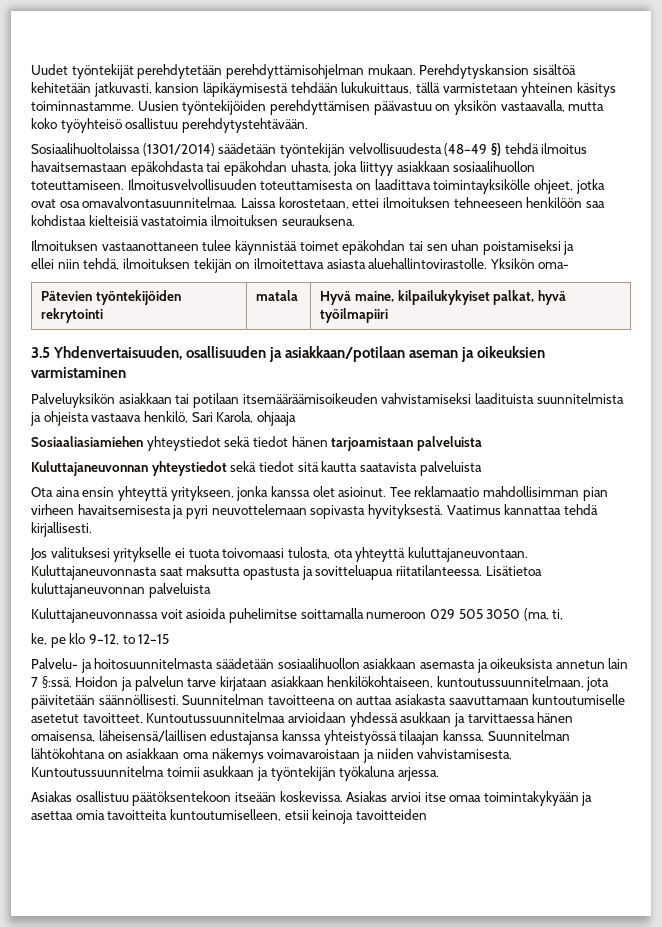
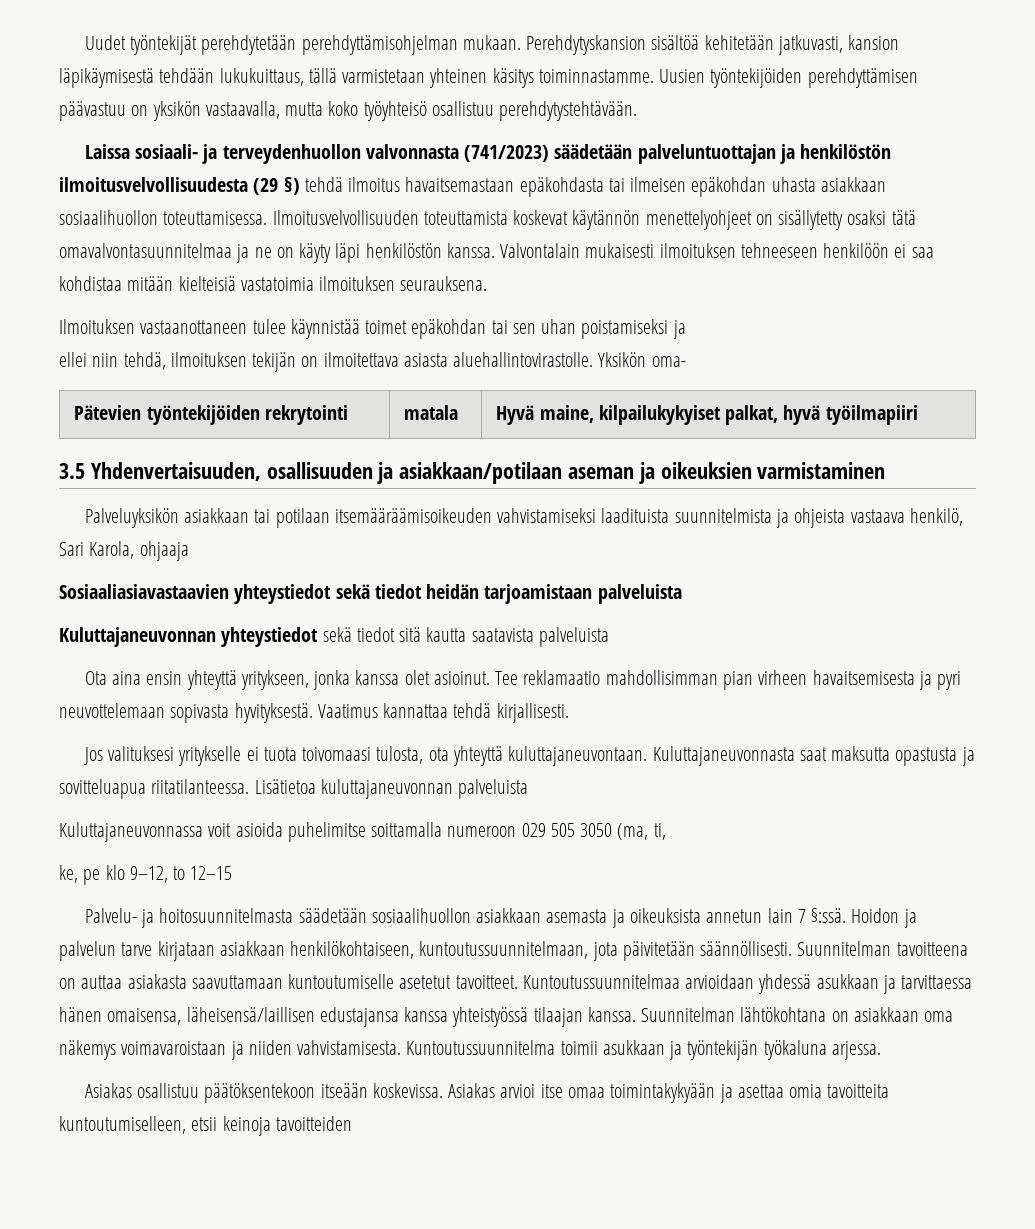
[31,143,488,158] Sosiaalihuoltolaissa (1301/2014) säädetään työntekijän velvollisuudesta (48–49 -> [84,144,892,164] [59,177,279,195] Laissa sosiaali- ja terveydenhuollon valvonnasta (741/2023) säädetään palveluntuottajan ja henkilöstön ilmoitusvelvollisuudesta (29
[223,161,536,176] [31,179,605,194] [31,197,380,209] epäkohdan uhasta, joka liittyy asiakkaan sosiaalihuollon toteuttamiseen. Ilmoitusvelvollisuuden toteuttamisesta on laadittava toimintayksikölle ohjeet, jotka ovat osa omavalvontasuunnitelmaa. Laissa korostetaan, ettei -> [630,177,886,197] [59,210,916,230] [59,243,655,263] ilmeisen epäkohdan uhasta asiakkaan sosiaalihuollon toteuttamisessa. Ilmoitusvelvollisuuden toteuttamista koskevat käytännön menettelyohjeet on sisällytetty osaksi tätä omavalvontasuunnitelmaa ja ne on käyty läpi henkilöstön kanssa. Valvontalain mukaisesti
(583, 202) none -> [894,244,907,258] ei
(86, 220) none -> [127,276,174,291] mitään
[31,436,328,451] Sosiaaliasiamiehen yhteystiedot sekä tiedot hänen -> [59,584,480,604] Sosiaaliasiavastaavien yhteystiedot sekä tiedot heidän

